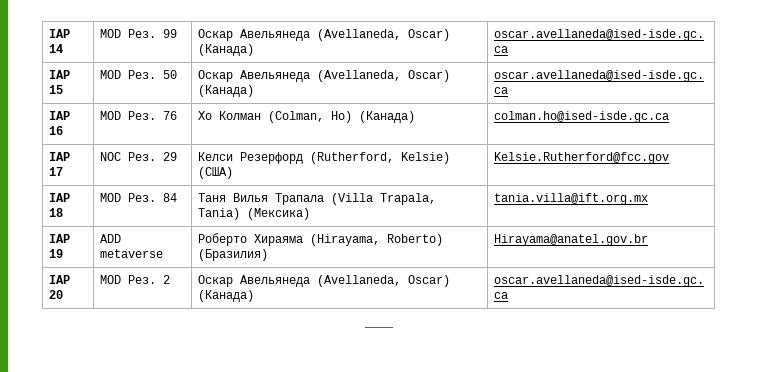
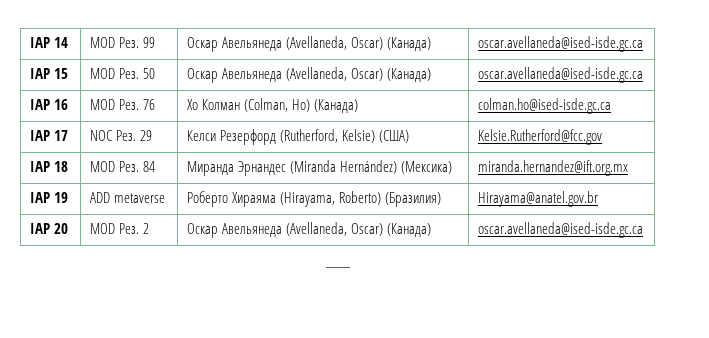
[198,193,437,205] [198,208,241,220] Таня Вилья Трапала (Villa Trapala, Tania) -> [186,160,398,176] Миранда Эрнандес (Miranda Hernández)
[494,193,649,205] tania.villa@ift.org.mx -> [477,160,628,176] miranda.hernandez@ift.org.mx

